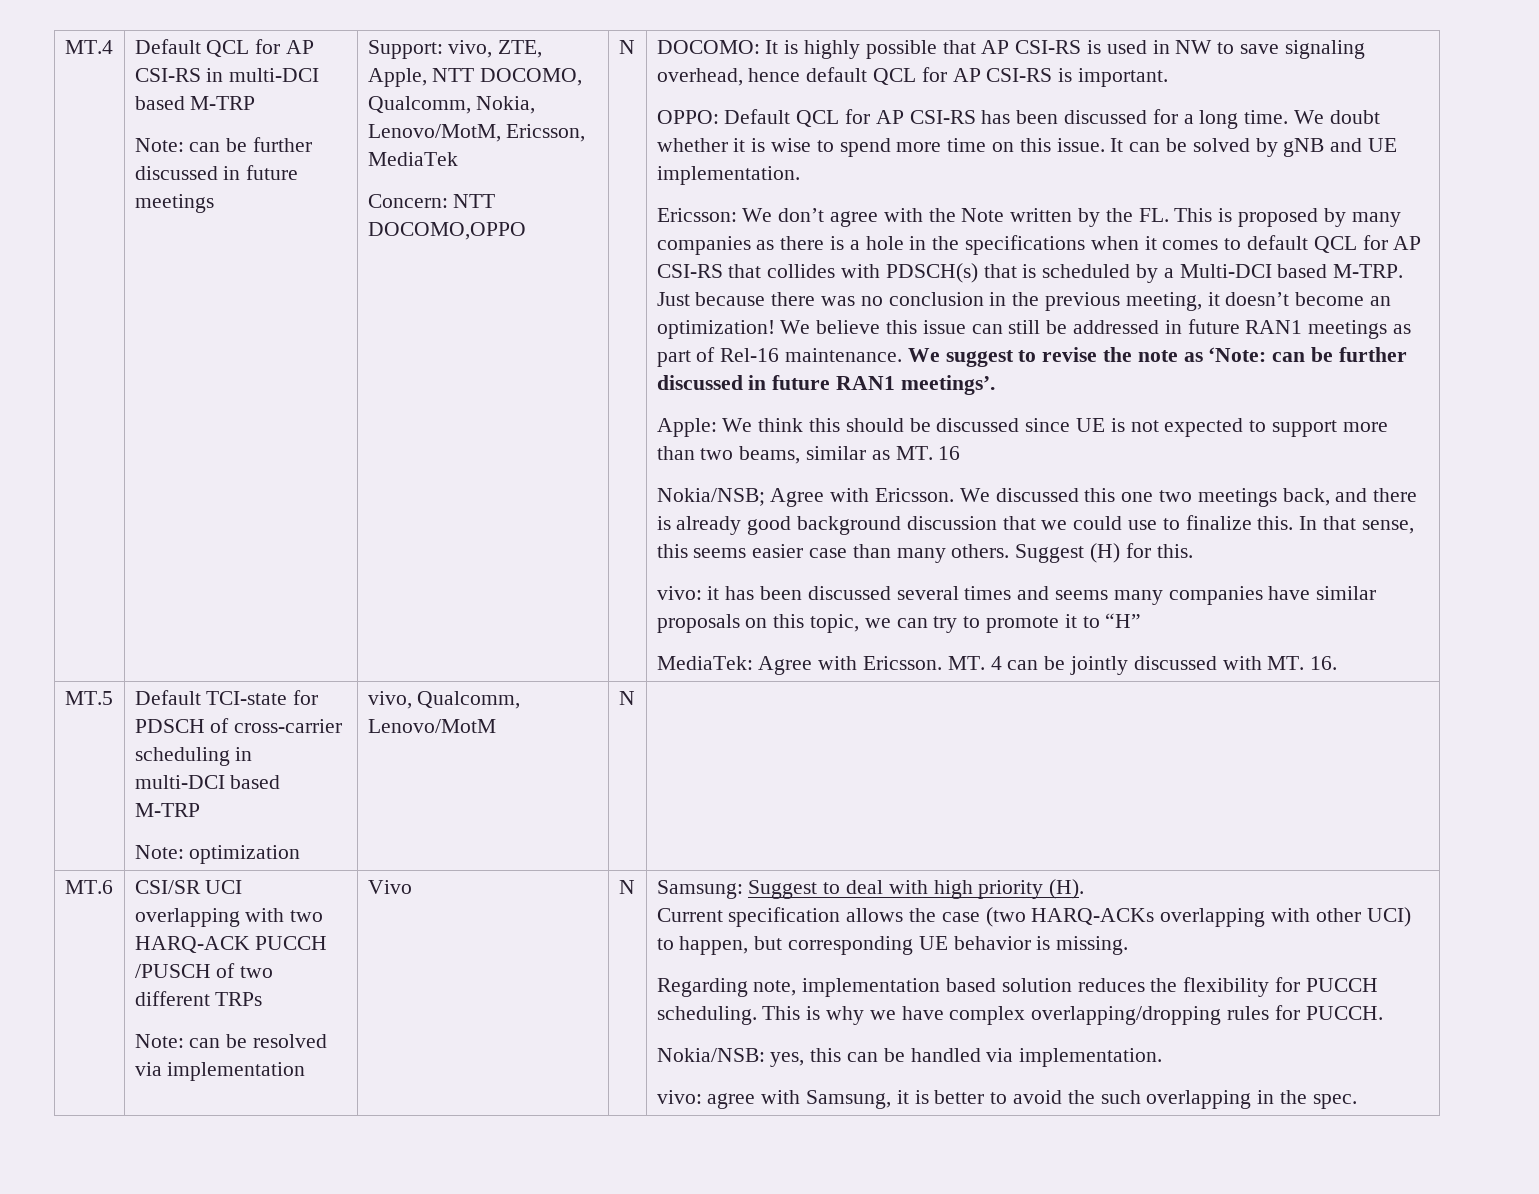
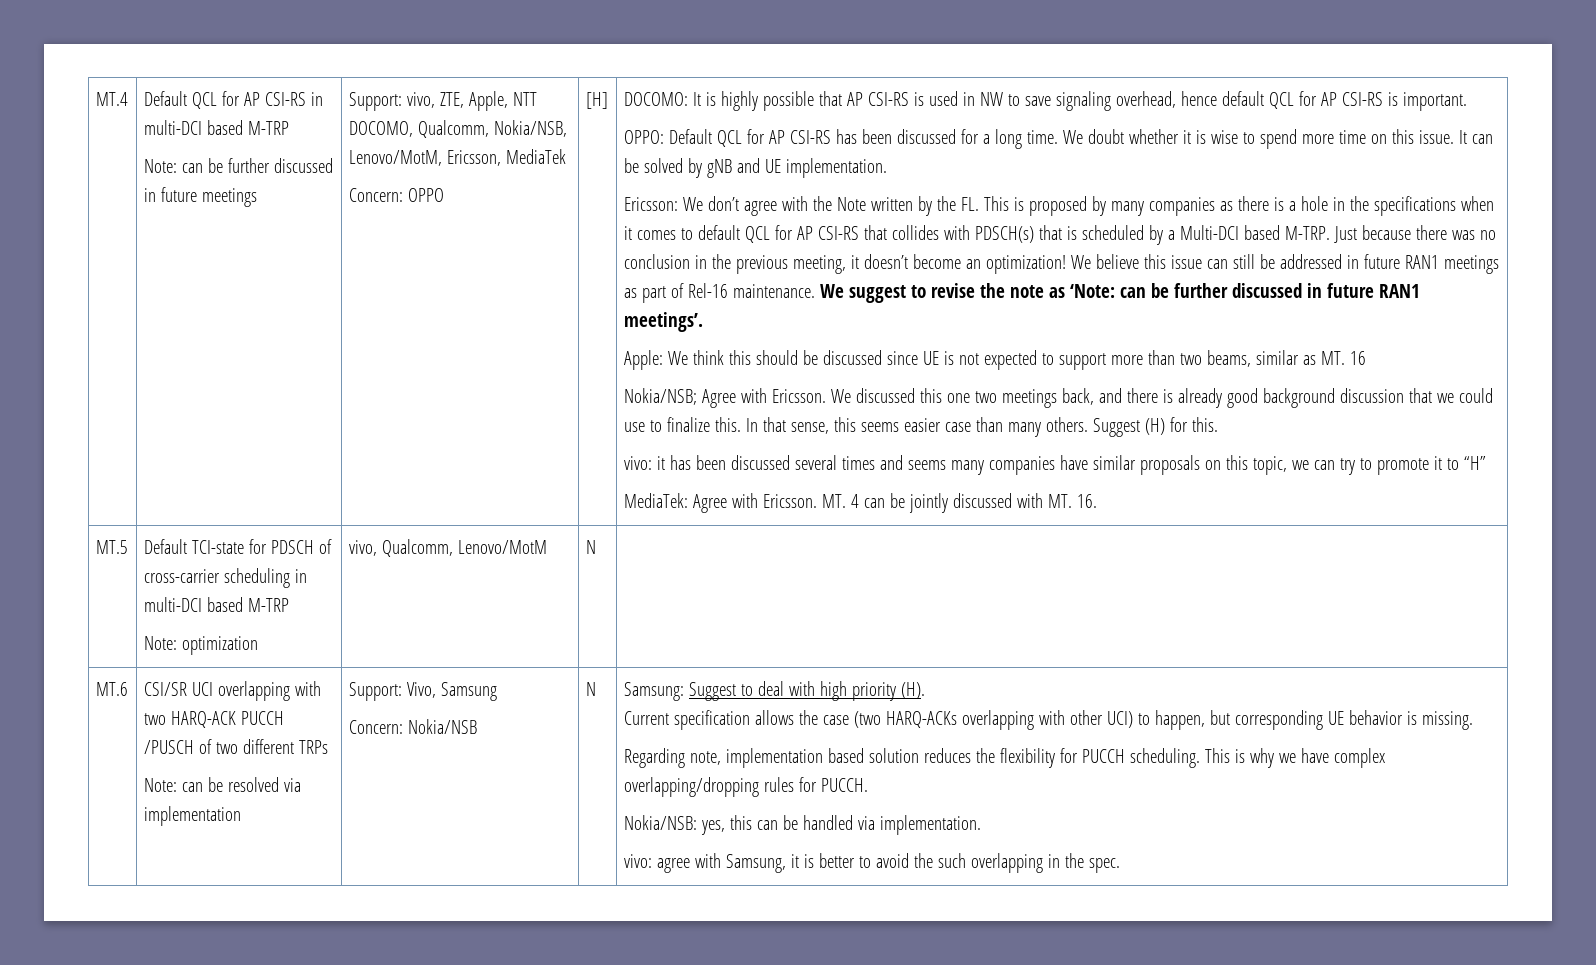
[476,96,536,114] Nokia, -> [493,120,567,137] Nokia/NSB,
[453,194,496,208] [367,222,526,240] [618,40,635,54] NTT DOCOMO,OPPO | N -> [407,188,444,202] [585,92,608,109] OPPO | [H]
[367,880,412,894] Vivo -> [348,682,497,701] [348,719,477,734] Support: Vivo, Samsung // Concern: Nokia/NSB

